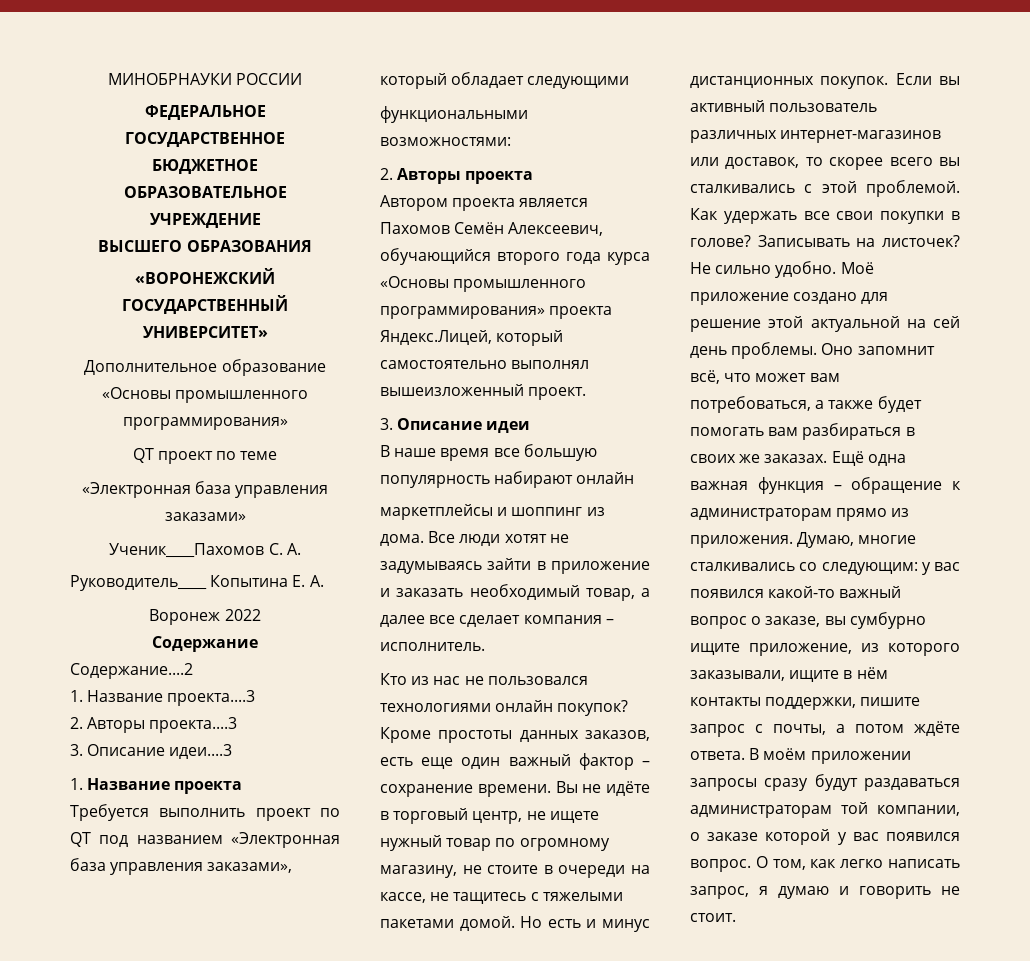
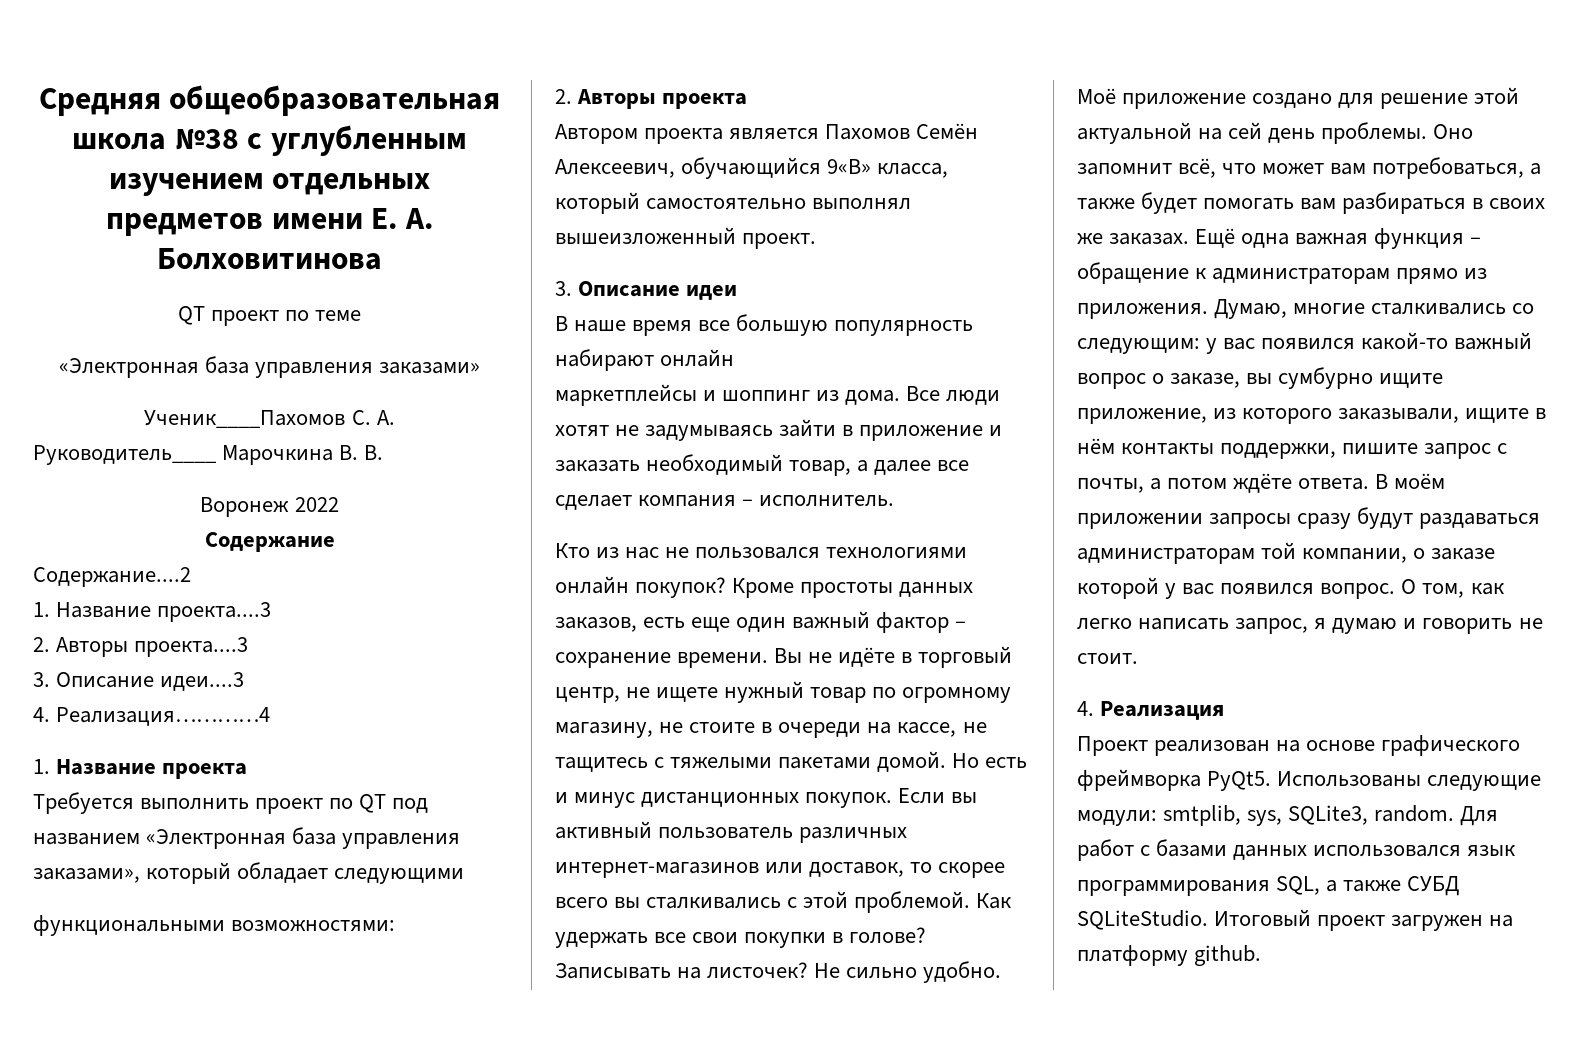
[107,73,303,85] [144,105,266,120] [125,132,285,147] [152,159,258,174] [123,186,287,199] [149,213,261,228] [98,240,312,252] [135,268,275,284] [122,295,288,314] [142,326,268,338] [84,359,326,376] [101,387,309,403] [122,417,288,430] МИНОБРНАУКИ РОССИИ // ФЕДЕРАЛЬНОЕ ГОСУДАРСТВЕННОЕ БЮДЖЕТНОЕ ОБРАЗОВАТЕЛЬНОЕ УЧРЕЖДЕНИЕ // ВЫСШЕГО ОБРАЗОВАНИЯ // «ВОРОНЕЖСКИЙ ГОСУДАРСТВЕННЫЙ УНИВЕРСИТЕТ» // Дополнительное образование «Основы промышленного программирования» -> [38,85,501,116] [72,125,467,156] [108,173,431,196] [106,208,433,236] [157,248,382,270] Средняя общеобразовательная школа №38 с углубленным изучением отдельных предметов имени Е. А. Болховитинова
[210,575,324,587] Копытина Е. А. -> [222,445,384,465] Марочкина В. В.
(233, 751) none -> [33,707,271,726] // 4. Реализация…………4
[497,252,650,265] [380,276,587,292] [380,306,613,319] [380,330,492,345] второго года курса «Основы промышленного программирования» проекта Яндекс.Лицей, -> [827,159,949,178] 9«В» класса,
(736, 917) none -> [1077,701,1225,720] [1077,735,1521,756] [1077,769,1542,791] [1077,805,1499,826] [1077,839,1516,861] [1077,876,1460,896] [1077,909,1514,931] [1077,945,1262,966] // 4. Реализация // Проект реализован на основе графического фреймворка PyQt5. Использованы следующие модули: smtplib, sys, SQLite3, random. Для работ с базами данных использовался язык программирования SQL, а также СУБД SQLiteStudio. Итоговый проект загружен на платформу github.

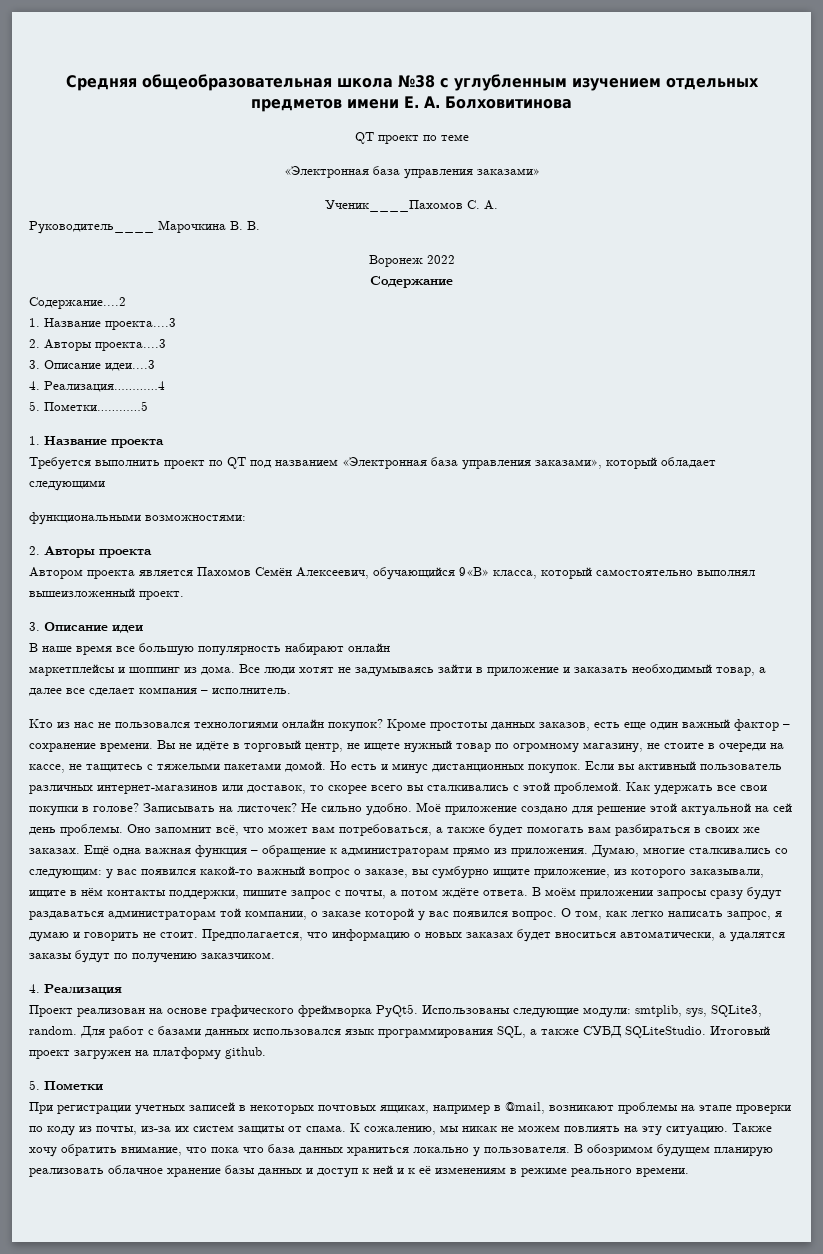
(271, 716) none -> [29,401,148,411] // 5. Пометки…………5
(1138, 658) none -> [202,929,785,942] [29,950,275,963] Предполагается, что информацию о новых заказах будет вноситься автоматически, а удалятся заказы будут по получению заказчиком.
(1262, 955) none -> [29,1080,103,1090] [29,1102,791,1115] [29,1123,772,1136] [29,1144,773,1157] [29,1165,689,1178] // 5. Пометки // При регистрации учетных записей в некоторых почтовых ящиках, например в @mail, возникают проблемы на этапе проверки по коду из почты, из-за их систем защиты от спама. К сожалению, мы никак не можем повлиять на эту ситуацию. Также хочу обратить внимание, что пока что база данных храниться локально у пользователя. В обозримом будущем планирую реализовать облачное хранение базы данных и доступ к ней и к её изменениям в режиме реального времени.

